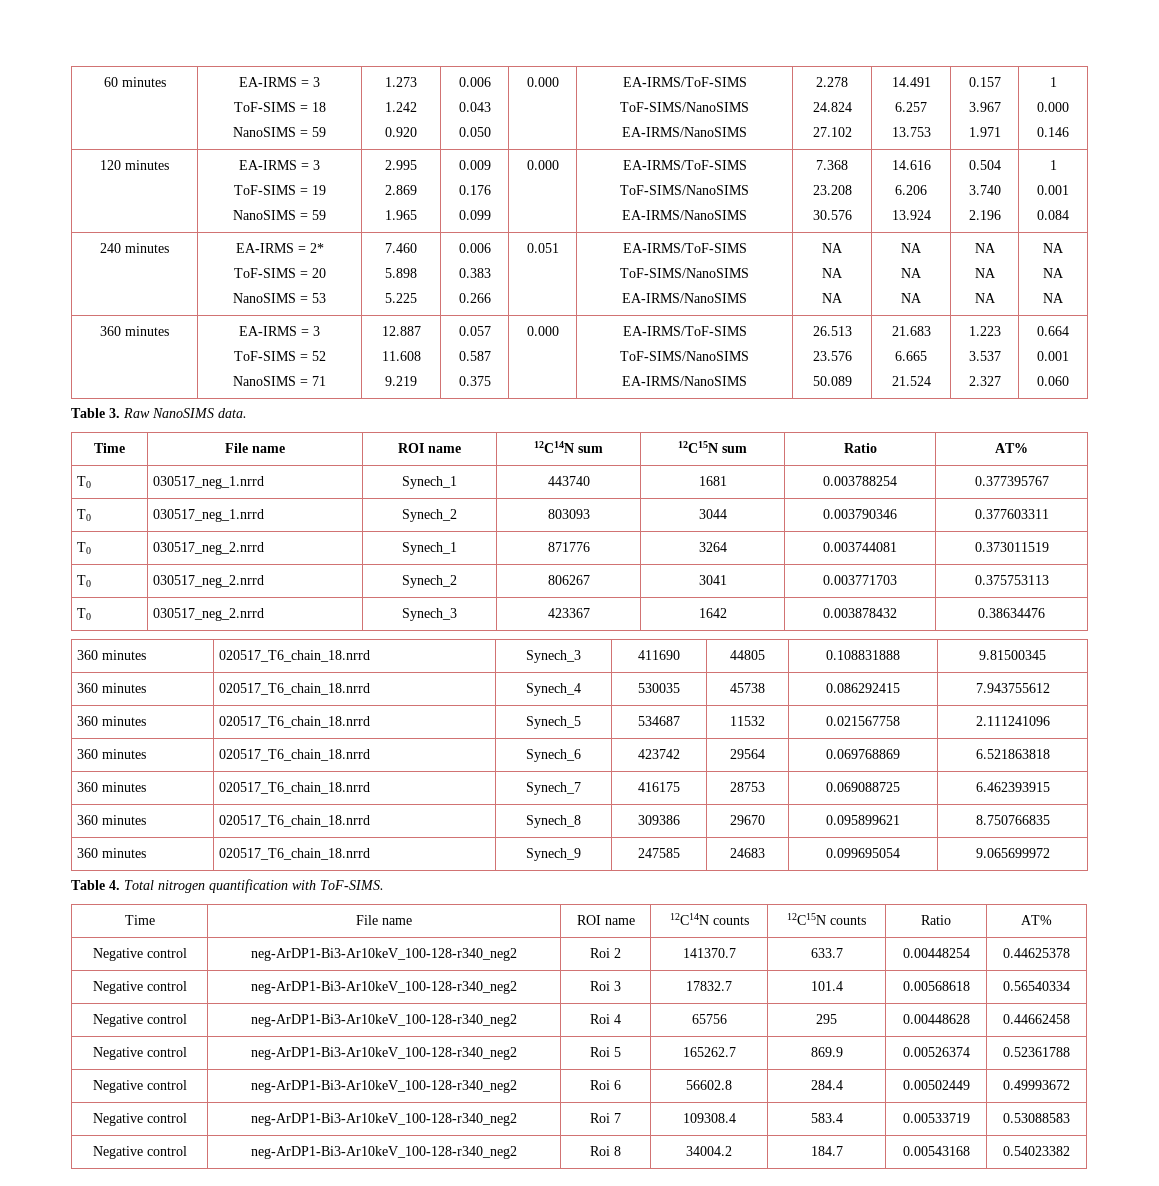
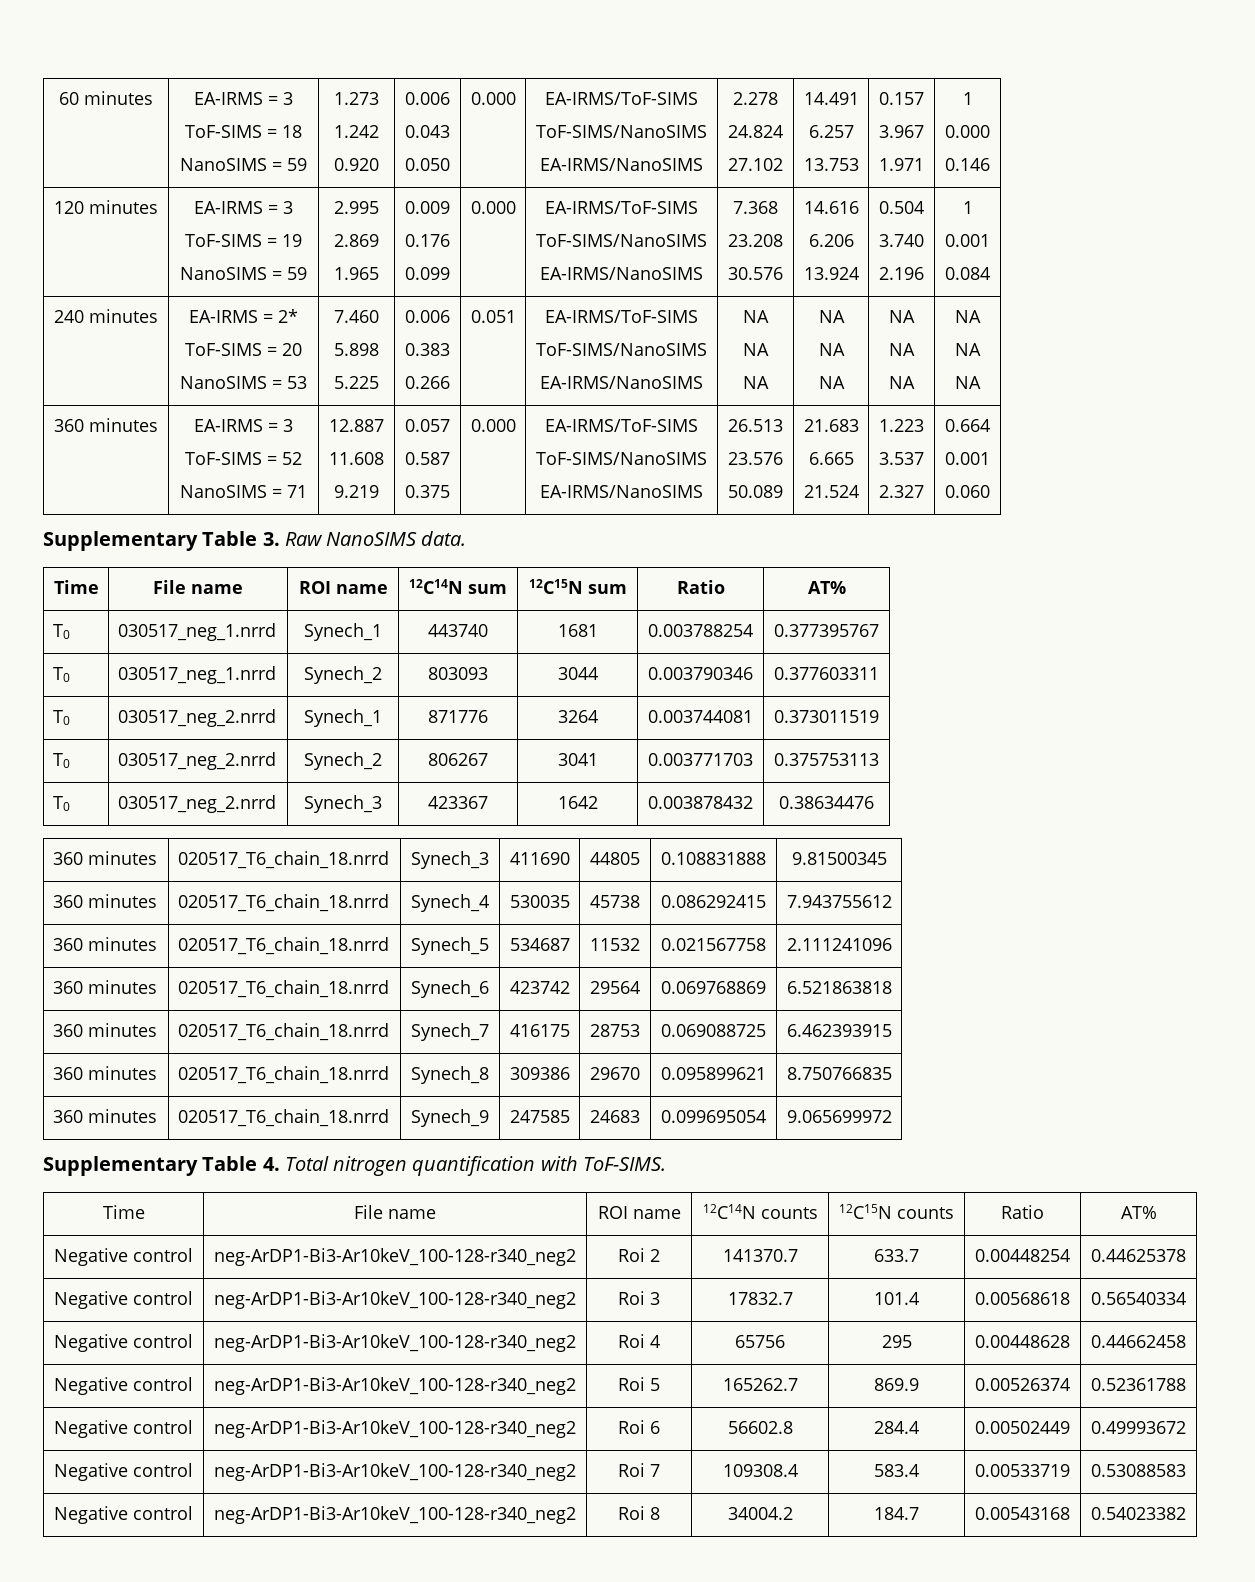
(1069, 381) none -> [43,531,198,551] Supplementary
(1050, 853) none -> [43,1156,198,1176] Supplementary

